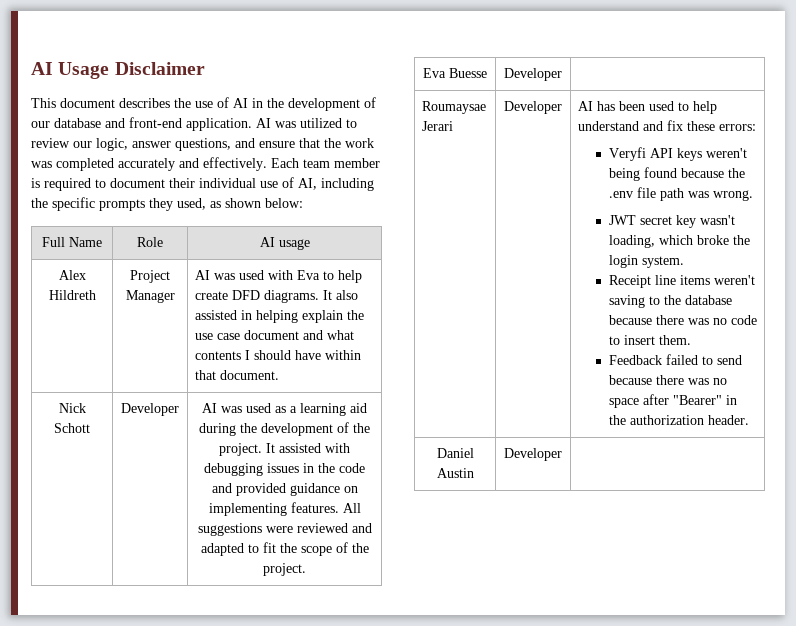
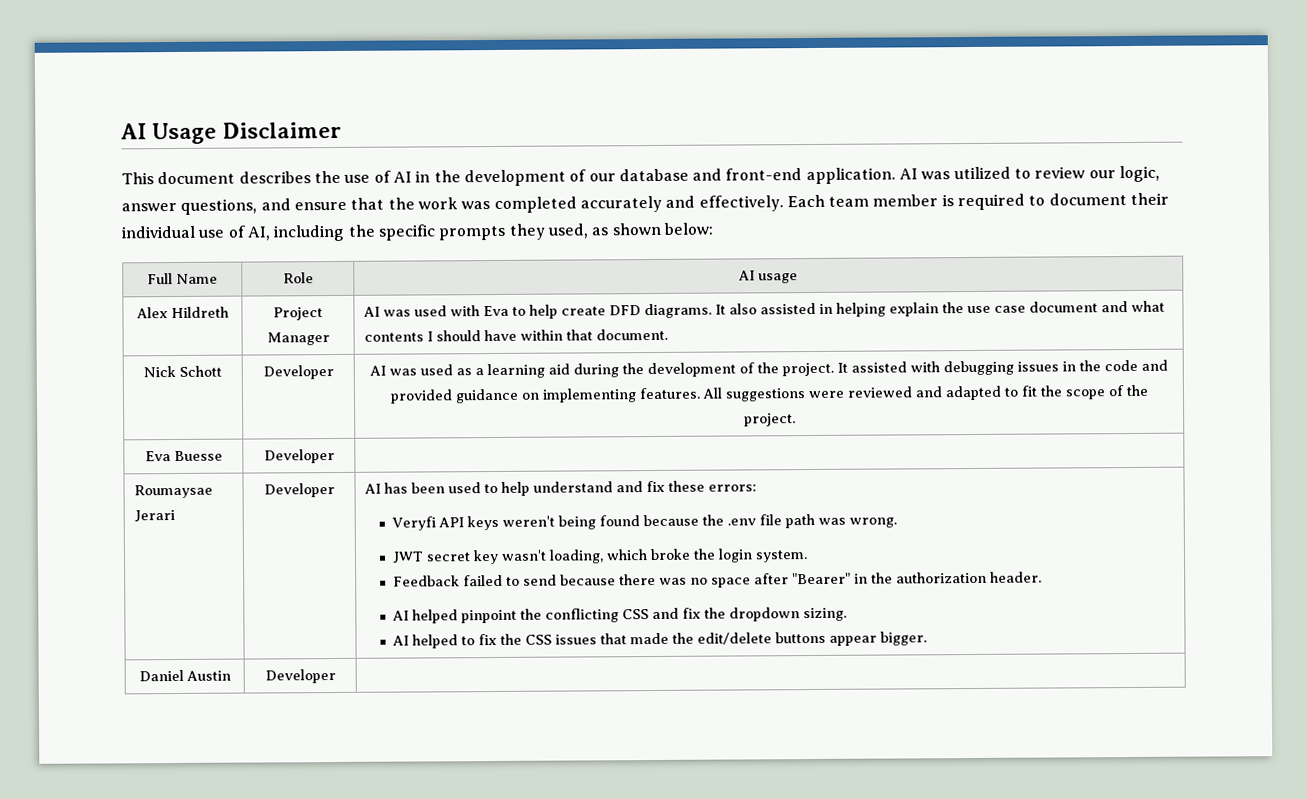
[608,275,755,288] [608,295,732,308] [608,315,757,325] [608,335,691,345] // Receipt line items weren't saving to the database because there was no code to insert them. -> (809, 556) none
(749, 420) none -> [392,607,848,624] [392,631,928,649] // AI helped pinpoint the conflicting CSS and fix the dropdown sizing. // AI helped to fix the CSS issues that made the edit/delete buttons appear bigger.

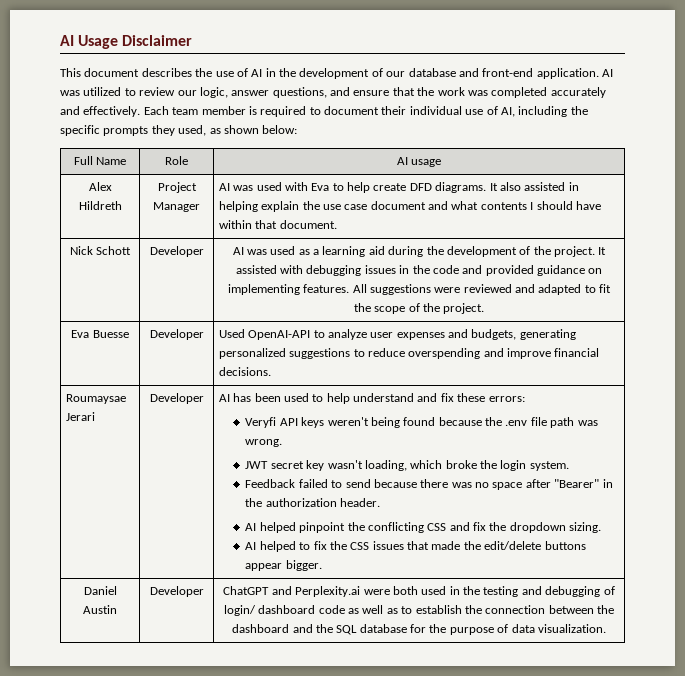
(335, 456) none -> [218,329,576,340] [218,348,600,359] [218,367,271,376] Used OpenAI-API to analyze user expenses and budgets, generating personalized suggestions to reduce overspending and improve financial decisions.
(336, 676) none -> [223,586,615,597] [223,605,615,616] [232,624,606,635] ChatGPT and Perplexity.ai were both used in the testing and debugging of login/ dashboard code as well as to establish the connection between the dashboard and the SQL database for the purpose of data visualization.

